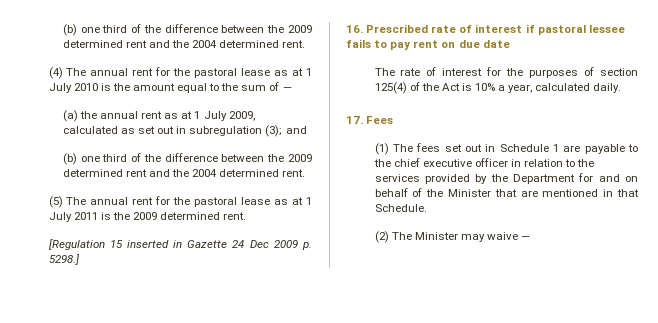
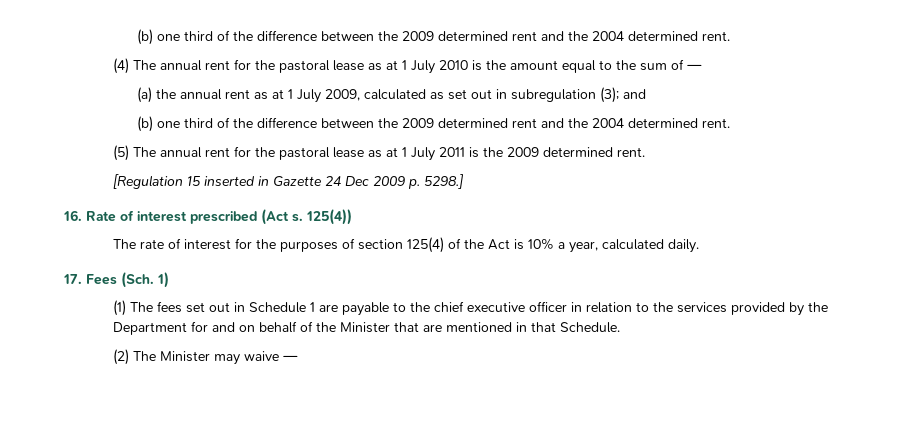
[366,24,625,35] [346,39,510,50] Prescribed rate of interest if pastoral lessee fails to pay rent on due date -> [86,209,352,225] Rate of interest prescribed (Act s. 125(4))
(394, 120) none -> [121,272,169,288] (Sch. 1)

